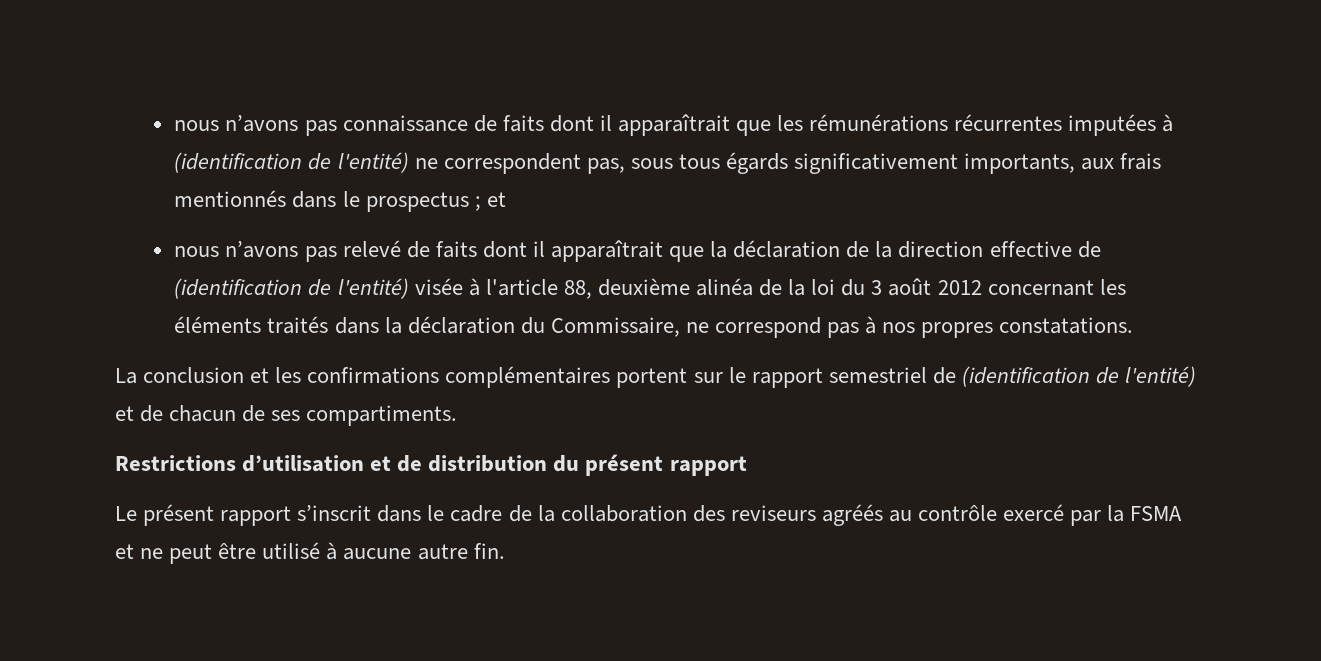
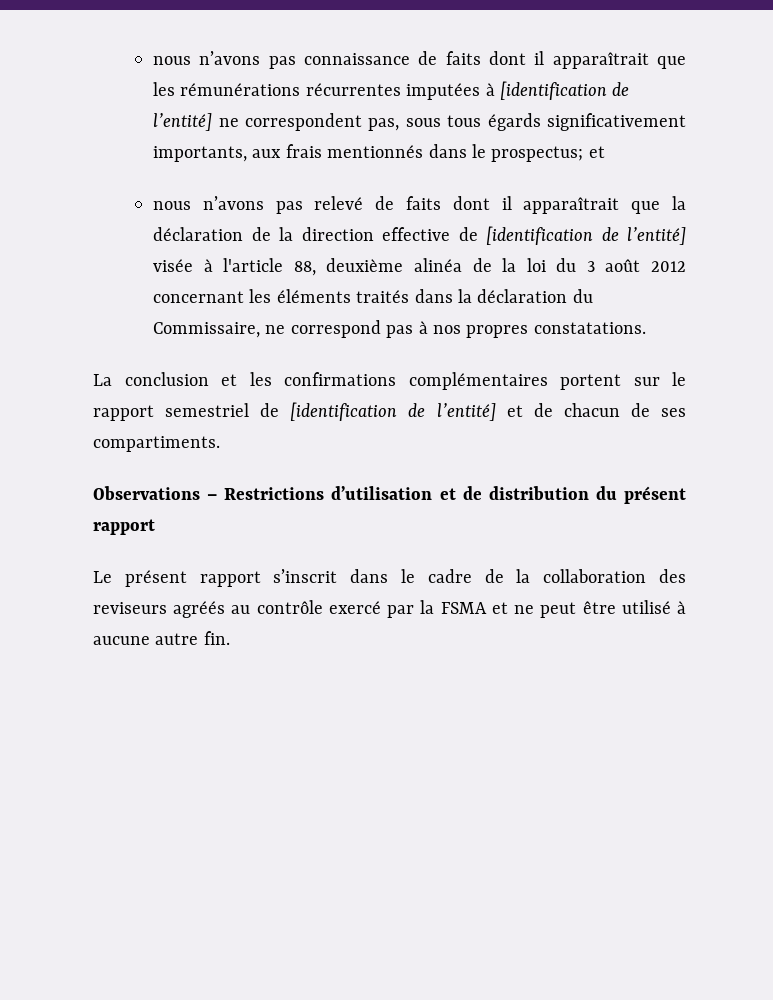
[174,152,409,173] (identification de l'entité) -> [500,81,630,100] [153,113,213,131] [identification de l’entité]
[365,192,481,212] prospectus ; -> [491,146,584,162] prospectus;
[174,278,409,299] (identification de l'entité) -> [486,226,686,245] [identification de l’entité]
[961,366,1197,387] (identification de l'entité) -> [290,402,496,421] [identification de l’entité]
(458, 415) none -> [93,486,218,500] Observations –

